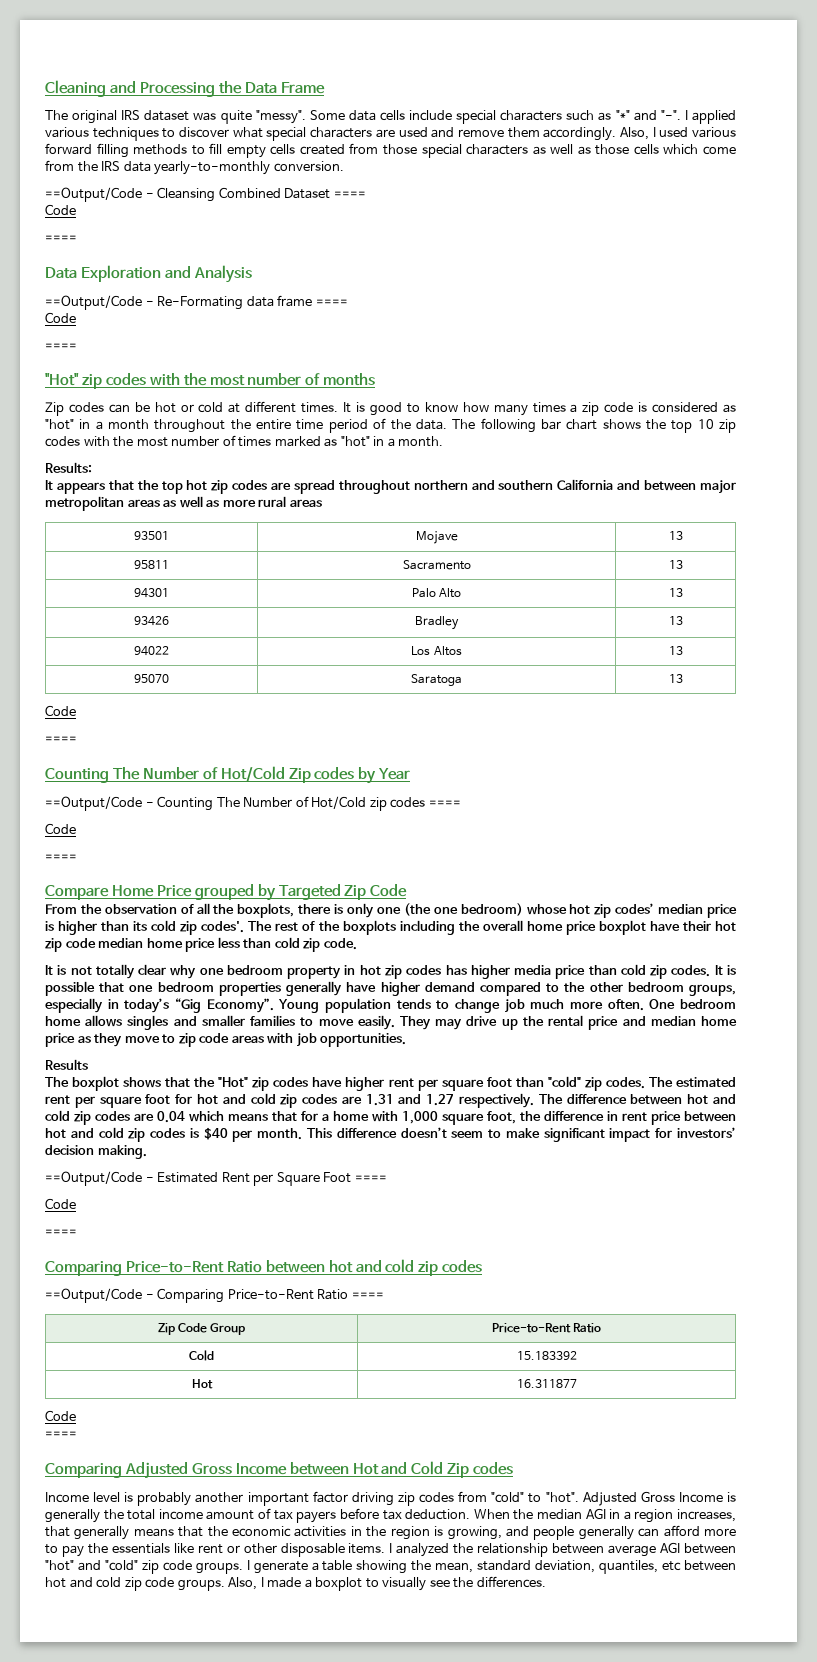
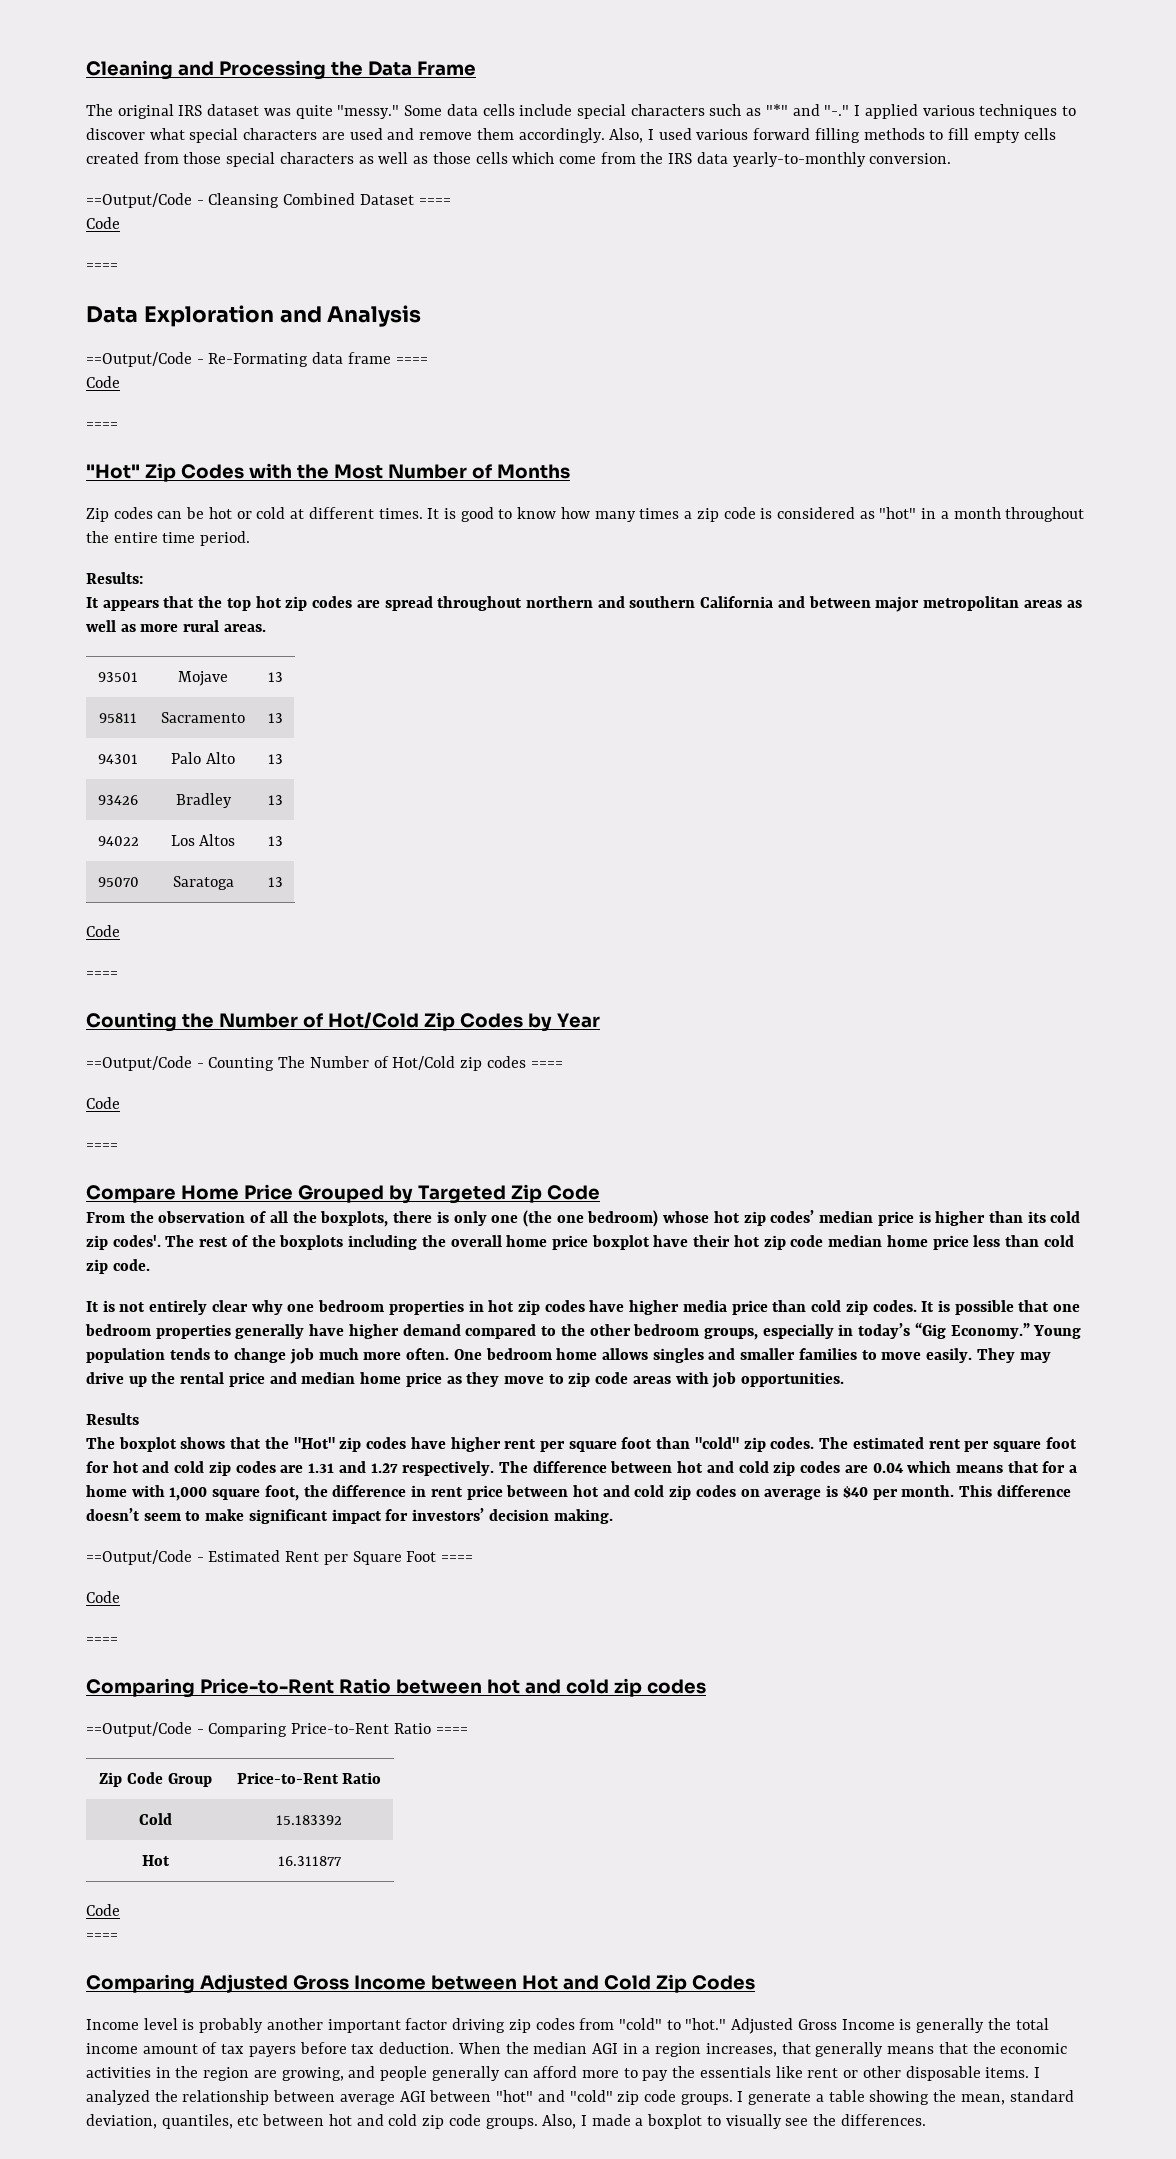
[255,110,306,124] "messy". -> [337,105,400,119] "messy."
[660,110,681,120] "-". -> [824,105,850,116] "-."
[81,373,376,389] zip codes with the most number of months -> [144,463,570,482] Zip Codes with the Most Number of Months
[328,418,737,433] [45,435,444,447] period of the data. The following bar chart shows the top 10 zip codes with the most number of times marked as "hot" in a month. -> [200,531,251,546] period.
[289,499,322,507] areas -> [223,624,266,632] areas.
[112,767,140,780] The -> [181,1013,214,1028] the
[314,767,355,780] codes -> [459,1013,523,1028] Codes
[194,884,254,900] grouped -> [297,1185,384,1203] Grouped
[95,964,135,979] totally -> [149,1300,208,1315] entirely
[287,966,342,979] property -> [388,1300,464,1315] properties
[445,965,467,975] has -> [589,1300,625,1312] have
[206,998,274,1013] Economy”. -> [950,1323,1030,1339] Economy.”
(186, 1133) none -> [740,1489,822,1500] on average
[473,1462,514,1475] codes -> [691,1975,755,1990] Codes
[545,1492,579,1503] "hot". -> [685,2018,727,2030] "hot."
[434,1526,444,1536] is -> [253,2070,277,2078] are

